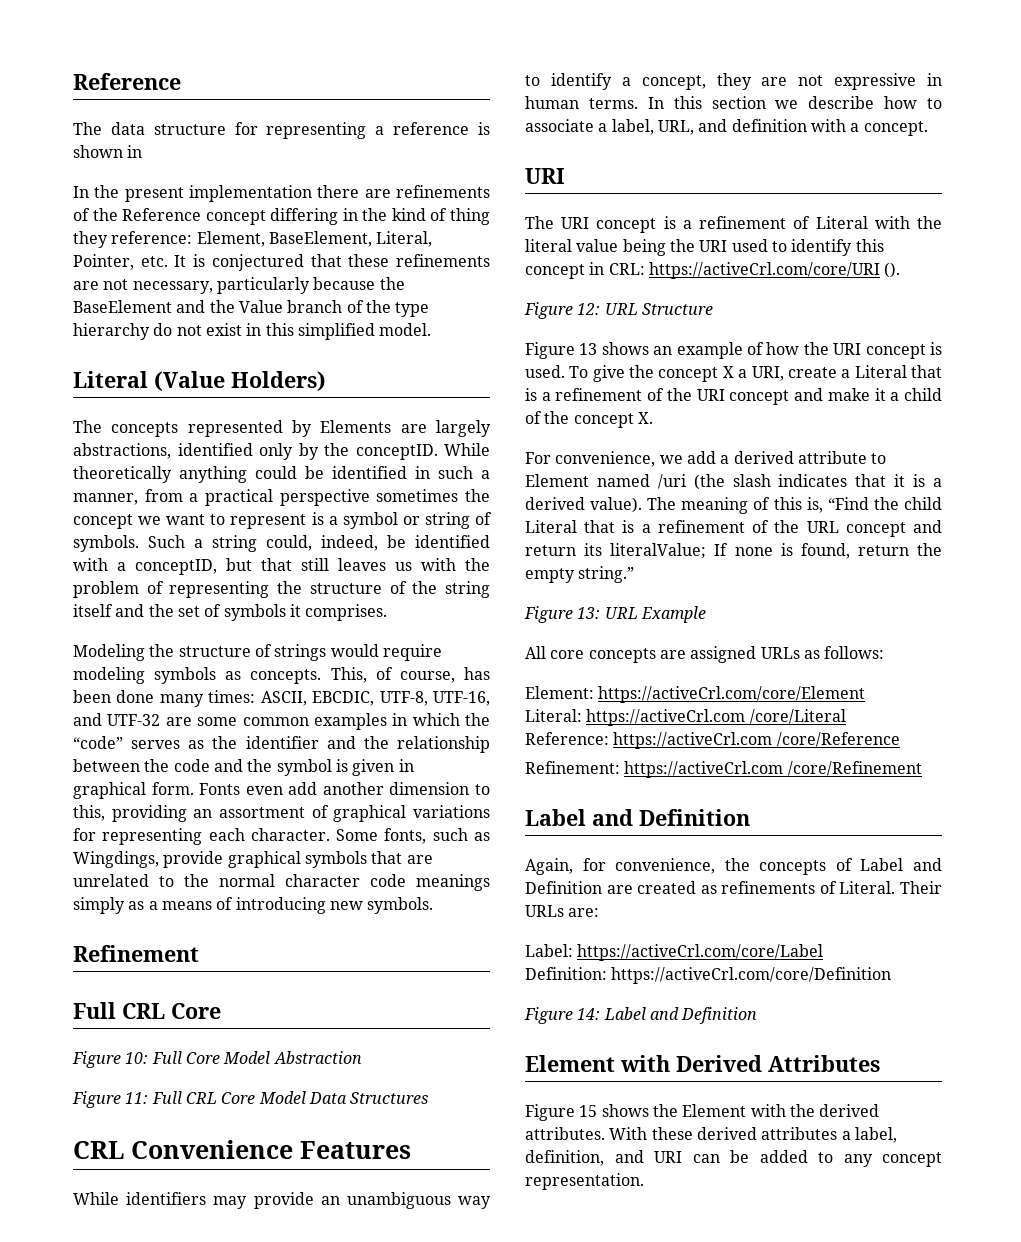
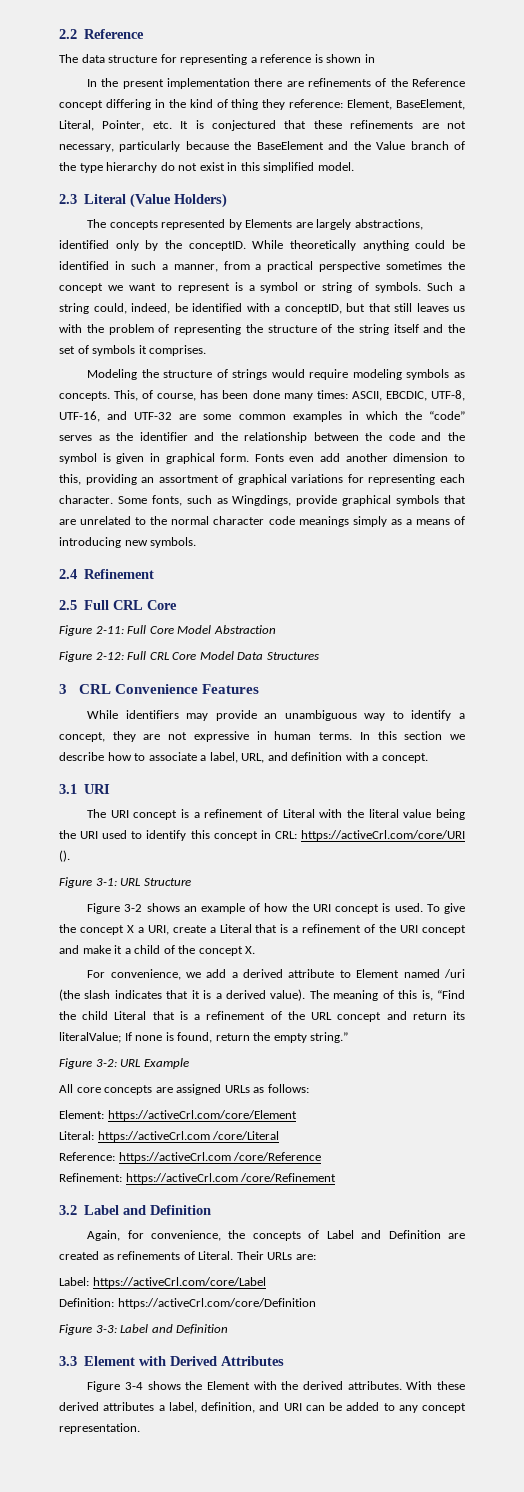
(73, 81) none -> [59,29,77,39] 2.2
(432, 329) none -> [59,194,77,204] 2.3
(434, 905) none -> [59,569,77,579] 2.4
(199, 953) none -> [59,600,77,610] 2.5
[125,1052,149,1064] 10: -> [95,626,124,634] 2-11:
[125,1092,149,1104] 11: -> [95,652,124,660] 2-12:
(429, 1098) none -> [59,684,67,694] 3
(928, 128) none -> [59,784,77,794] 3.1
[577,303,601,315] 12: -> [95,878,117,886] 3-1:
[579,343,598,355] 13 -> [124,904,143,912] 3-2
[577,607,601,619] 13: -> [95,1059,117,1067] 3-2:
(922, 768) none -> [59,1205,77,1215] 3.2
[577,1007,758,1024] 14: Label and Definition // -> [95,1324,229,1334] [59,1356,77,1366] 3-3: Label and Definition // 3.3
[579,1105,598,1117] 15 -> [124,1382,143,1390] 3-4

